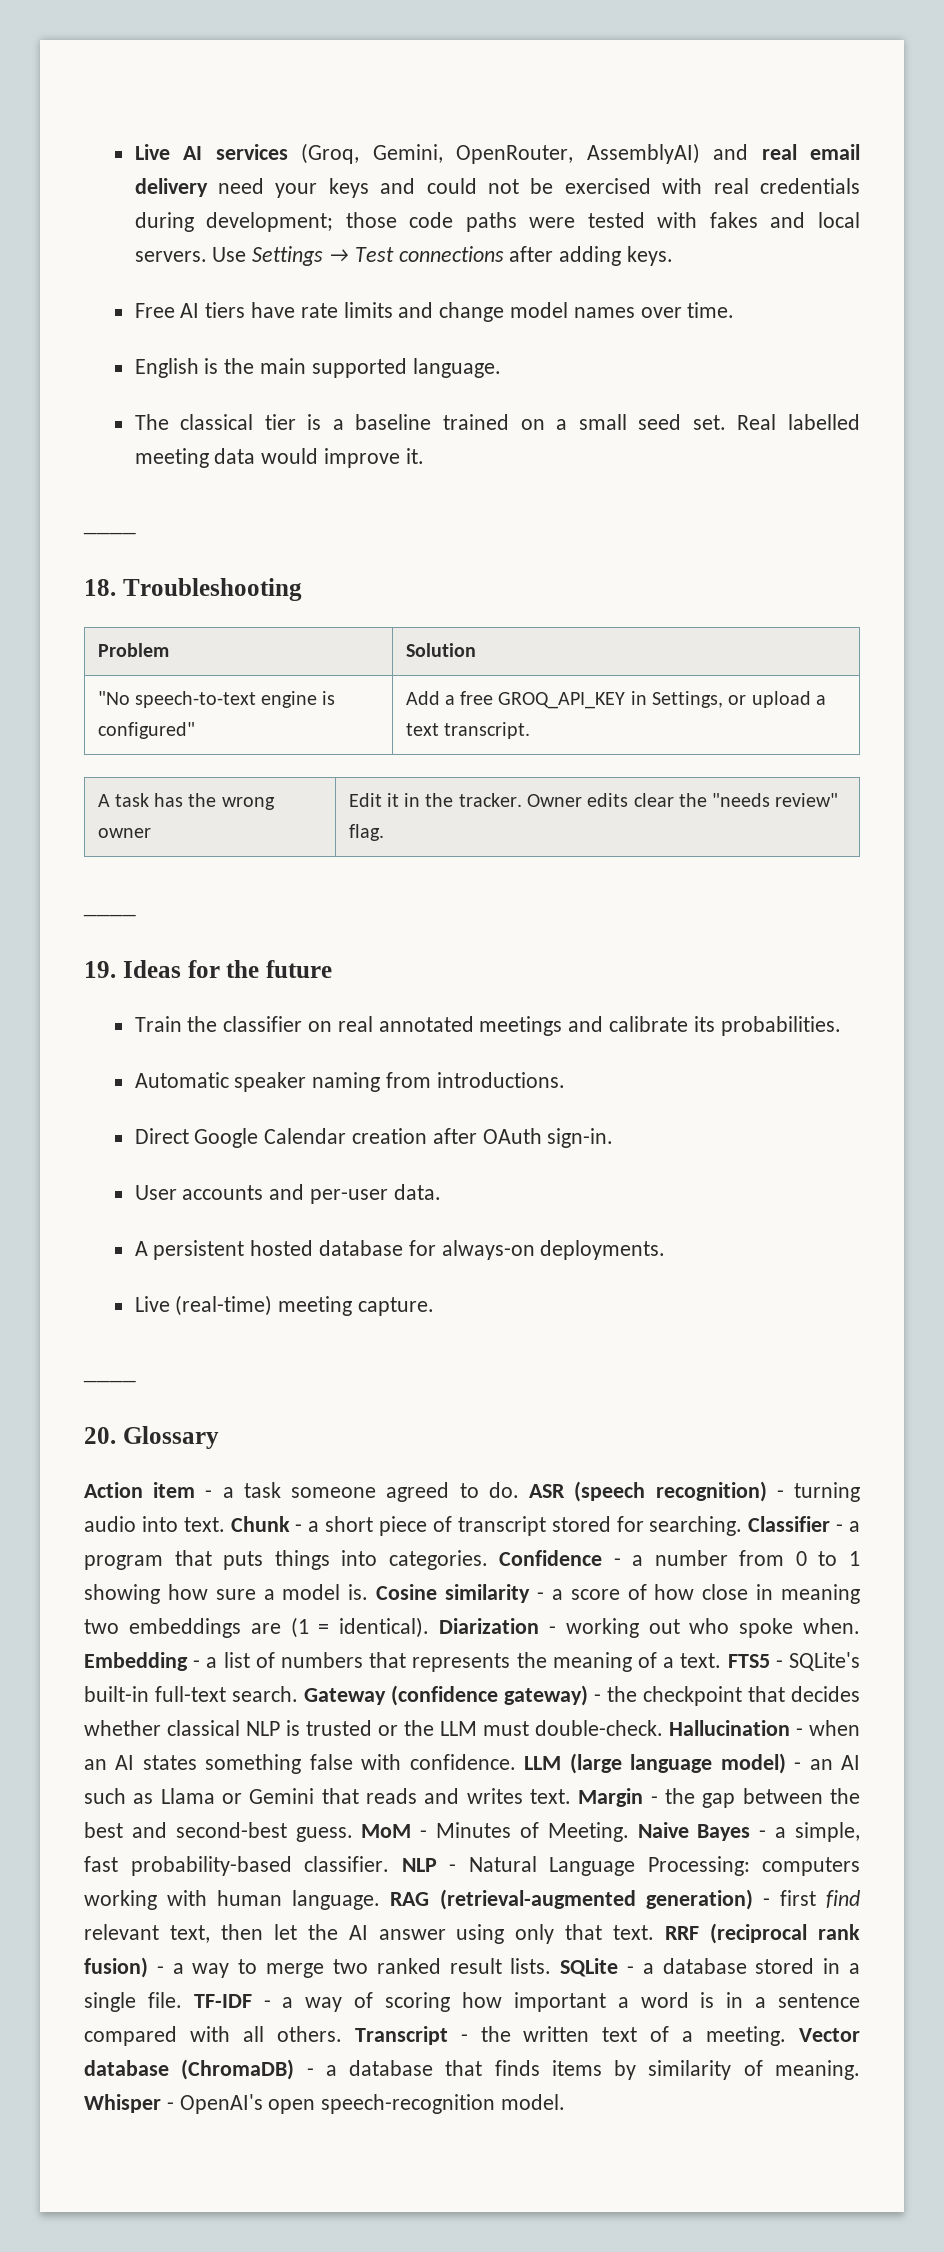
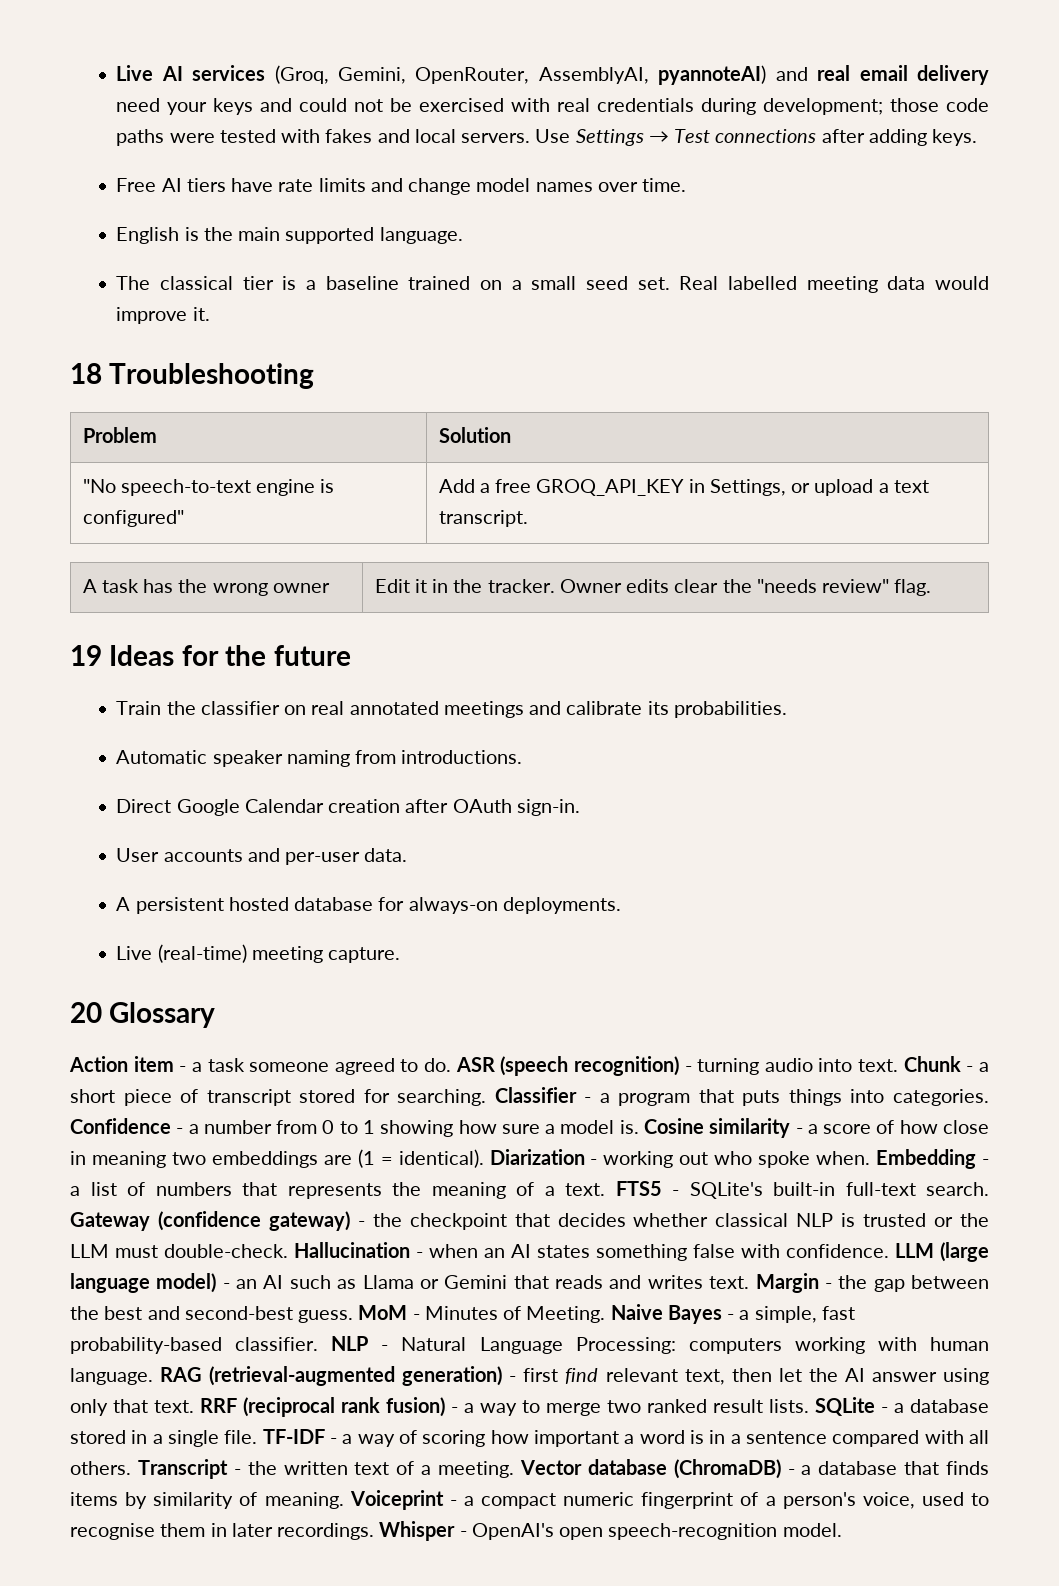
[586,143,700,164] AssemblyAI) -> [538,65,767,85] AssemblyAI, pyannoteAI)
[83,531,136,535] [84,579,116,596] ____ // 18. -> [70,363,102,384] 18
[83,913,136,917] [84,961,116,978] ____ // 19. -> [70,645,102,666] 19
[83,1379,136,1383] [84,1427,116,1444] ____ // 20. -> [70,1002,102,1023] 20
(860, 2070) none -> [349,1490,989,1510] [70,1523,375,1540] Voiceprint - a compact numeric fingerprint of a person's voice, used to recognise them in later recordings.

